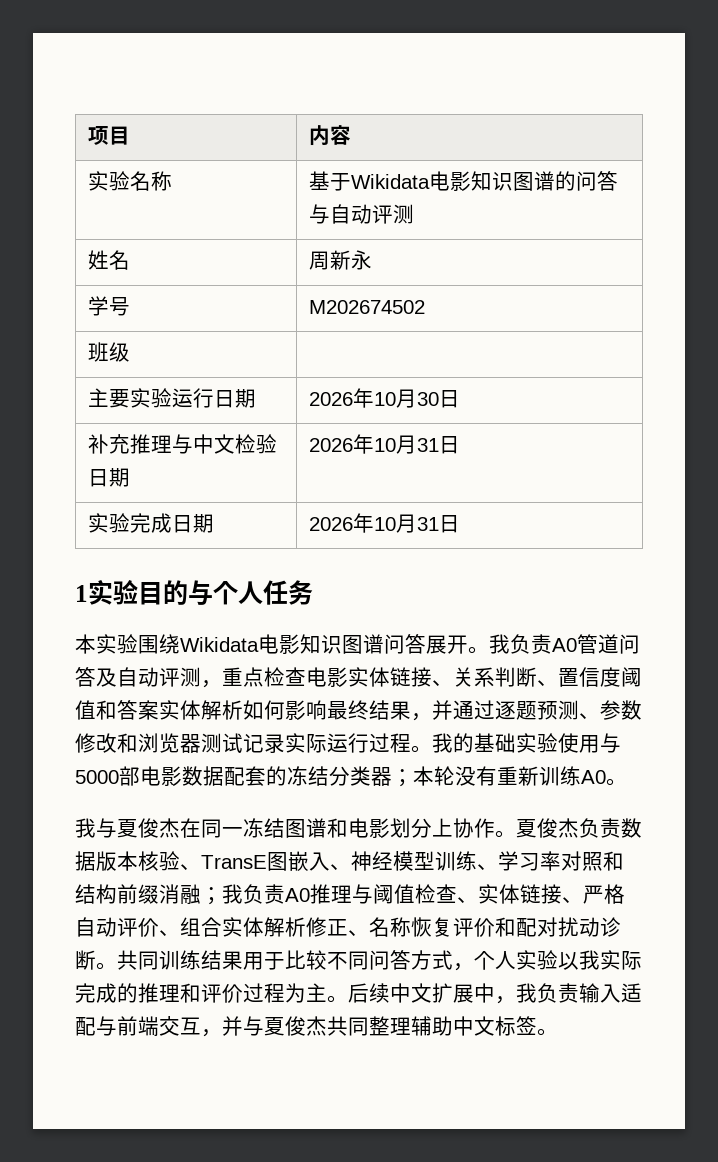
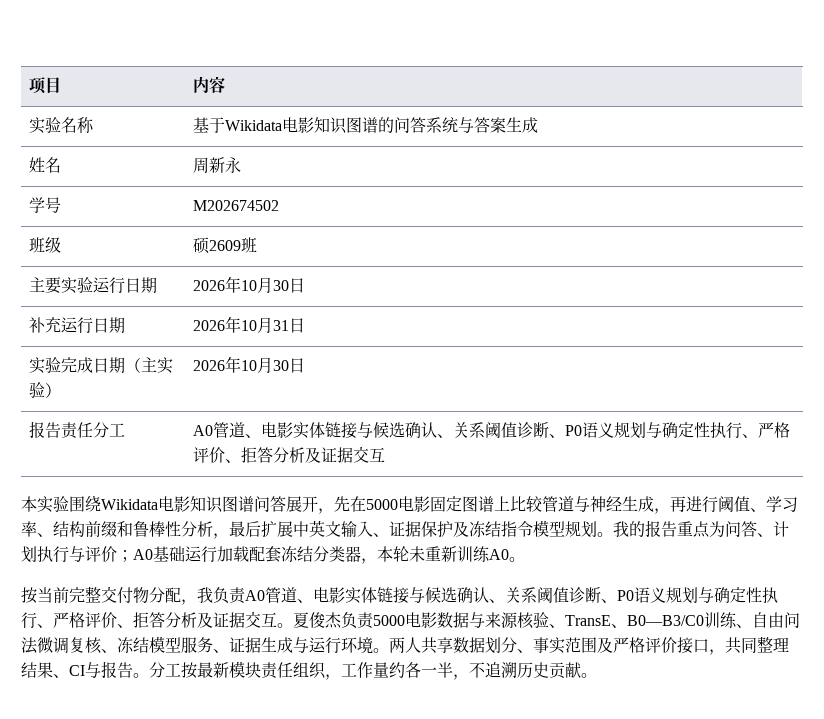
[308,204,414,224] 与自动评测 -> [426,117,539,133] 系统与答案生成
(130, 352) none -> [193,237,258,254] 硕2609班
[129,434,277,454] 推理与中文检验 -> [61,317,94,334] 运行
[308,513,460,533] [75,580,313,605] | 2026年10月31日 // 1实验目的与个人任务 -> [125,357,174,374] [29,382,62,398] [193,356,306,373] [29,421,126,439] [193,422,791,439] [193,446,386,463] （主实验） | 2026年10月30日 // 报告责任分工 | A0管道、电影实体链接与候选确认、关系阈值诊断、P0语义规划与确定性执行、严格评价、拒答分析及证据交互
[468,634,640,654] [75,667,642,688] [75,700,642,721] [75,733,621,753] [75,766,627,787] [75,818,642,838] [75,851,624,871] [75,884,625,905] [75,917,621,937] [75,950,642,971] [75,983,642,1004] [75,1016,537,1037] 。我负责A0管道问答及自动评测，重点检查电影实体链接、关系判断、置信度阈值和答案实体解析如何影响最终结果，并通过逐题预测、参数修改和浏览器测试记录实际运行过程。我的基础实验使用与5000部电影数据配套的冻结分类器；本轮没有重新训练A0。 // 我与夏俊杰在同一冻结图谱和电影划分上协作。夏俊杰负责数据版本核验、TransE图嵌入、神经模型训练、学习率对照和结构前缀消融；我负责A0推理与阈值检查、实体链接、严格自动评价、组合实体解析修正、名称恢复评价和配对扰动诊断。共同训练结果用于比较不同问答方式，个人实验以我实际完成的推理和评价过程为主。后续中文扩展中，我负责输入适配与前端交互，并与夏俊杰共同整理辅助中文标签 -> [318,496,798,514] [21,520,789,539] [21,546,525,564] [21,586,778,605] [21,611,800,629] [21,636,789,655] [21,661,581,680] ，先在5000电影固定图谱上比较管道与神经生成，再进行阈值、学习率、结构前缀和鲁棒性分析，最后扩展中英文输入、证据保护及冻结指令模型规划。我的报告重点为问答、计划执行与评价；A0基础运行加载配套冻结分类器，本轮未重新训练A0。 // 按当前完整交付物分配，我负责A0管道、电影实体链接与候选确认、关系阈值诊断、P0语义规划与确定性执行、严格评价、拒答分析及证据交互。夏俊杰负责5000电影数据与来源核验、TransE、B0—B3/C0训练、自由问法微调复核、冻结模型服务、证据生成与运行环境。两人共享数据划分、事实范围及严格评价接口，共同整理结果、CI与报告。分工按最新模块责任组织，工作量约各一半，不追溯历史贡献

